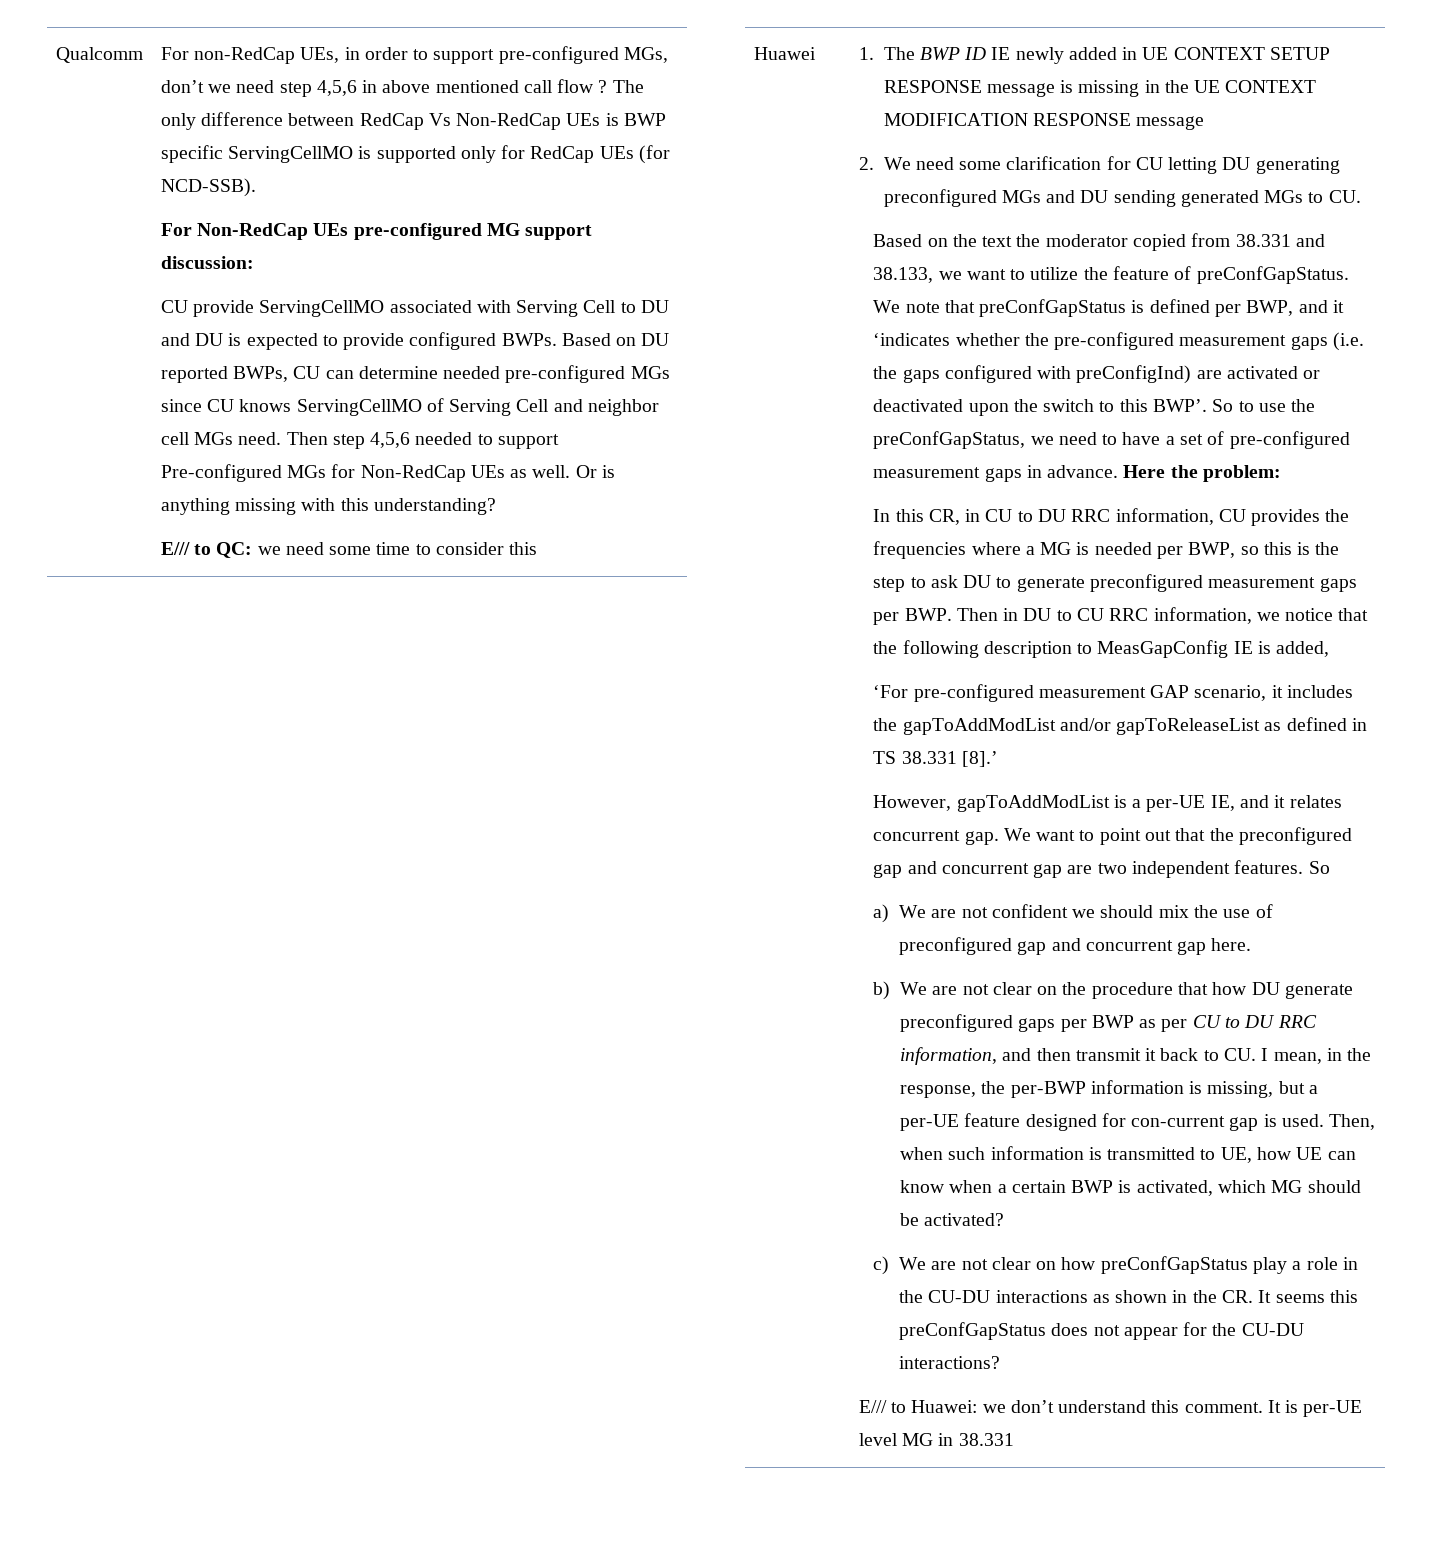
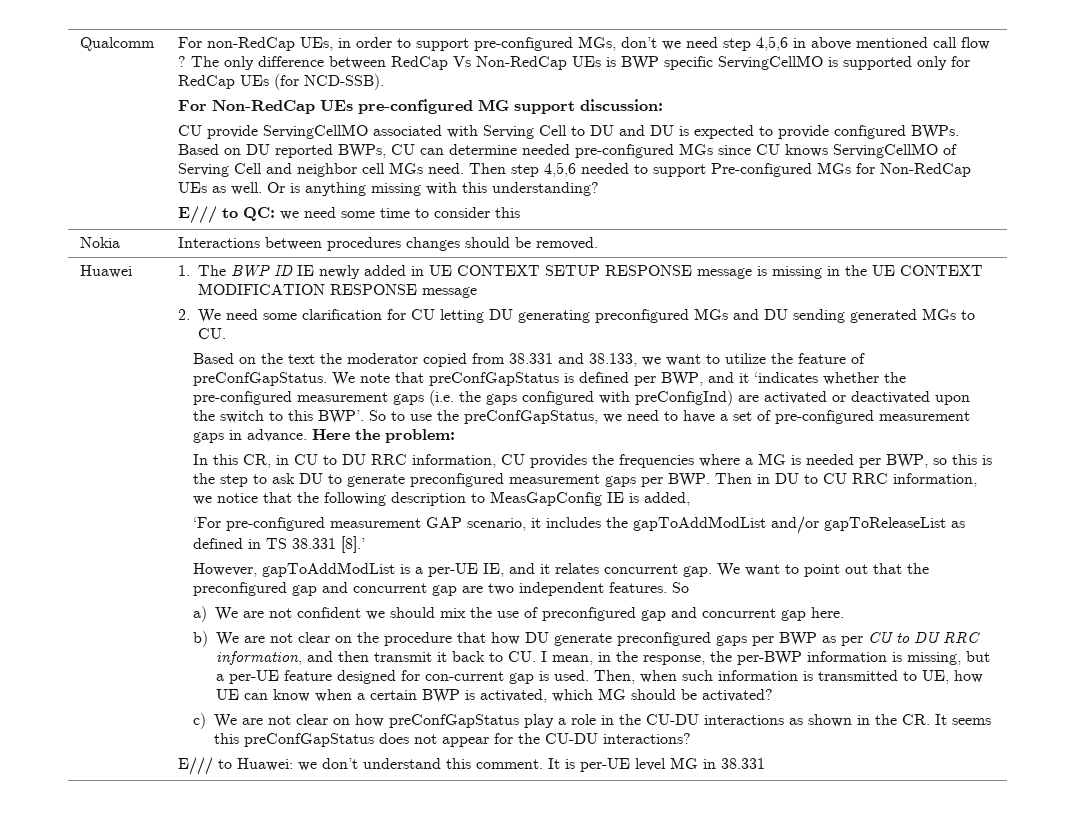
(538, 548) none -> [79,237,120,248] [177,237,598,251] // Nokia | Interactions between procedures changes should be removed.

